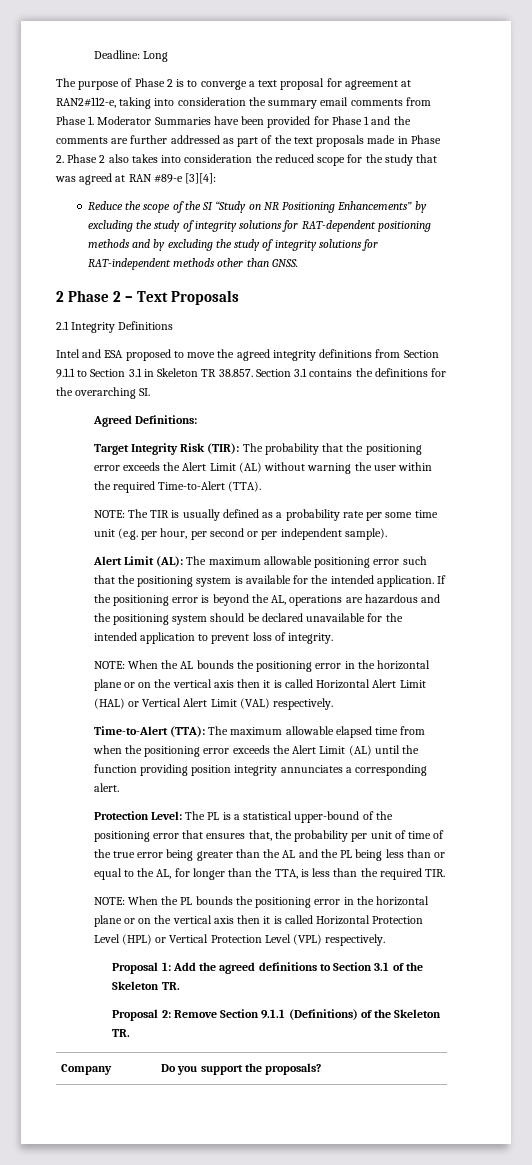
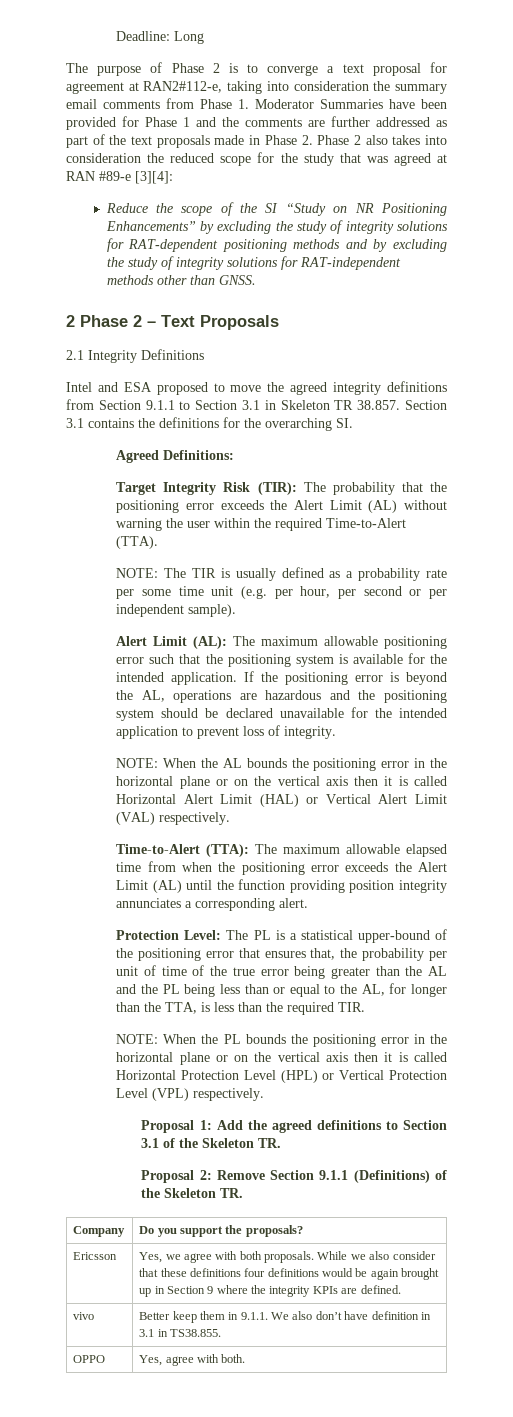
(321, 1069) none -> [73,1252,118,1260] [139,1251,436,1263] [139,1268,440,1280] [139,1285,401,1297] [73,1312,95,1320] [139,1311,431,1323] [139,1329,221,1337] [73,1355,106,1363] [139,1354,246,1366] // Ericsson | Yes, we agree with both proposals. While we also consider that these definitions four definitions would be again brought up in Section 9 where the integrity KPIs are defined. // vivo | Better keep them in 9.1.1. We also don’t have definition in 3.1 in TS38.855. // OPPO | Yes, agree with both.

